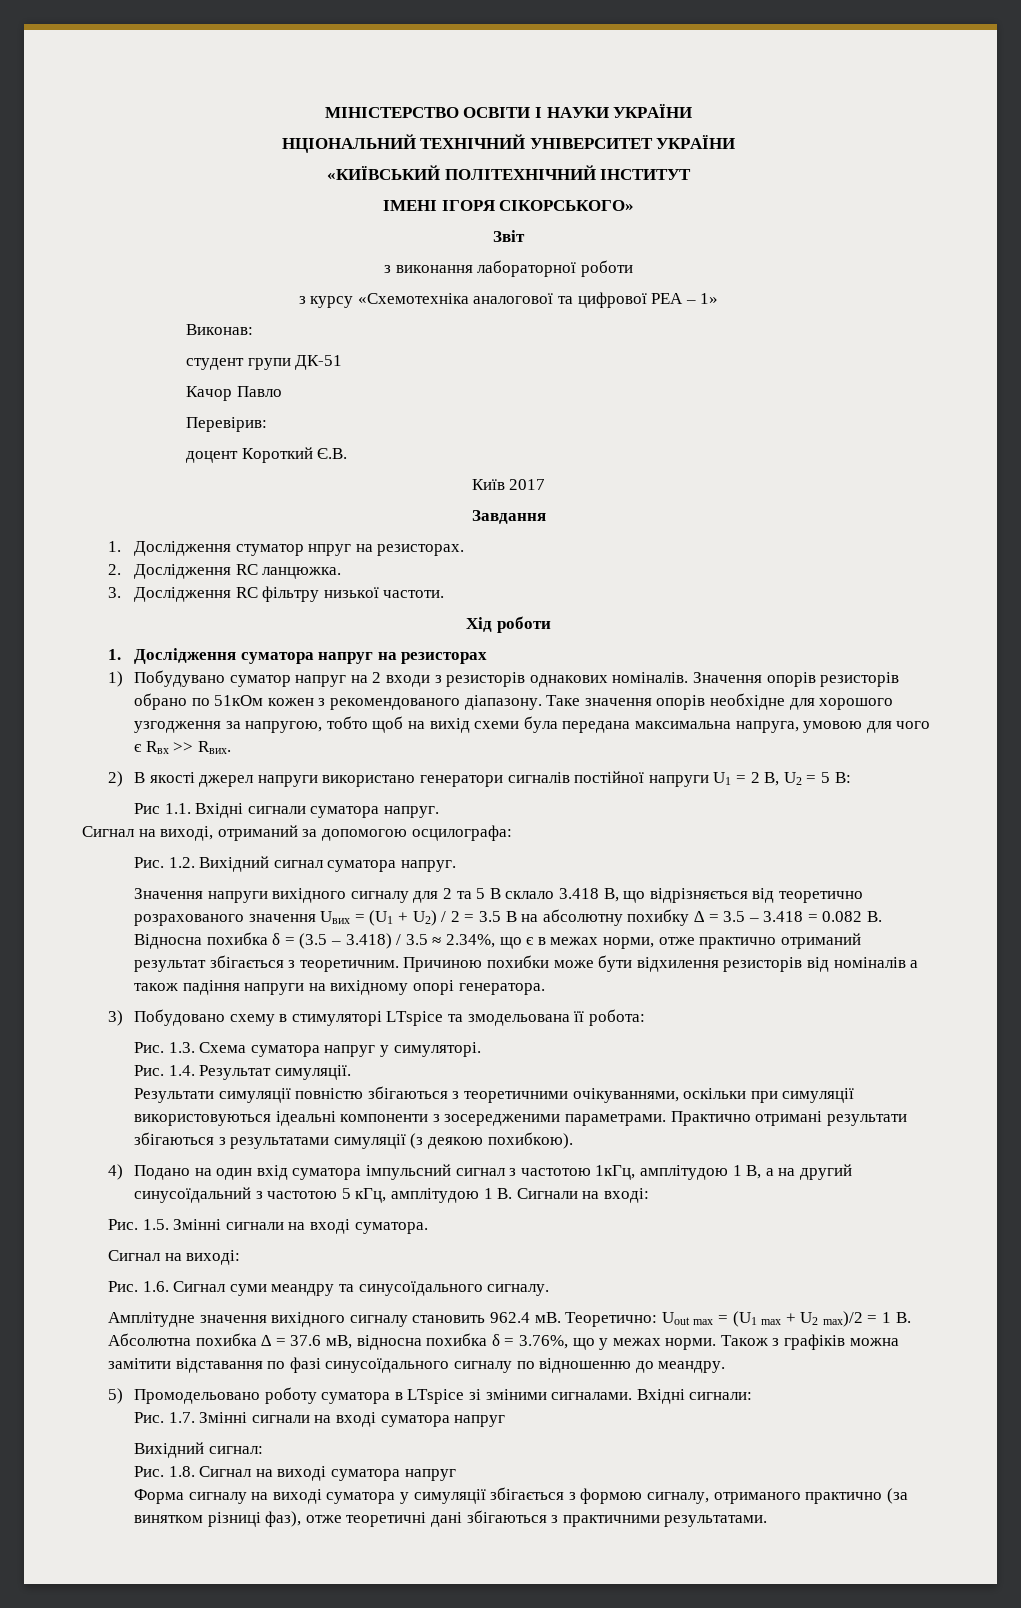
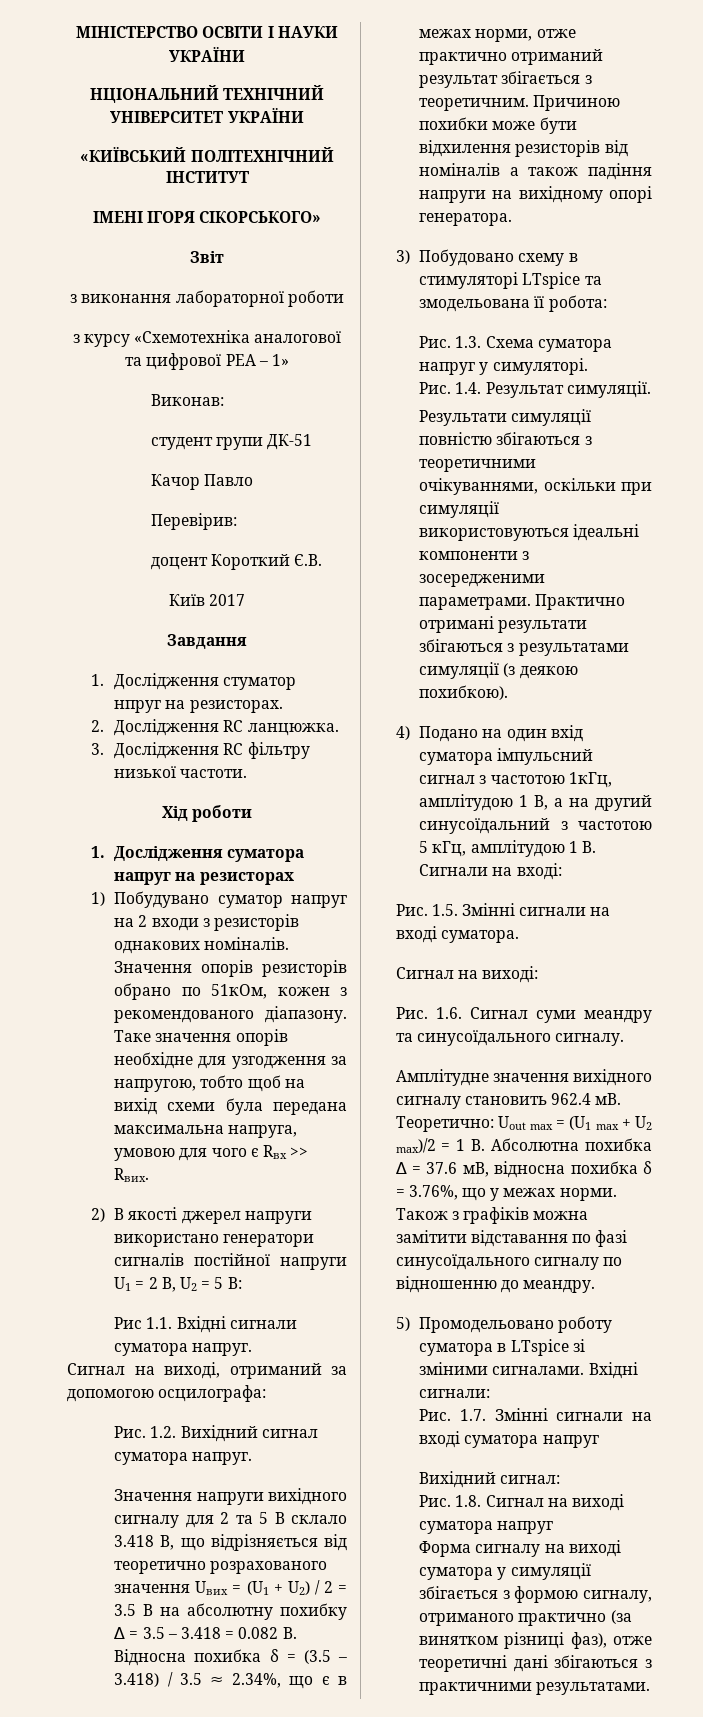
[214,695,264,706] 51кОм -> [211,984,268,999] 51кОм,
[819,698,894,710] хорошого -> (227, 1062) none

